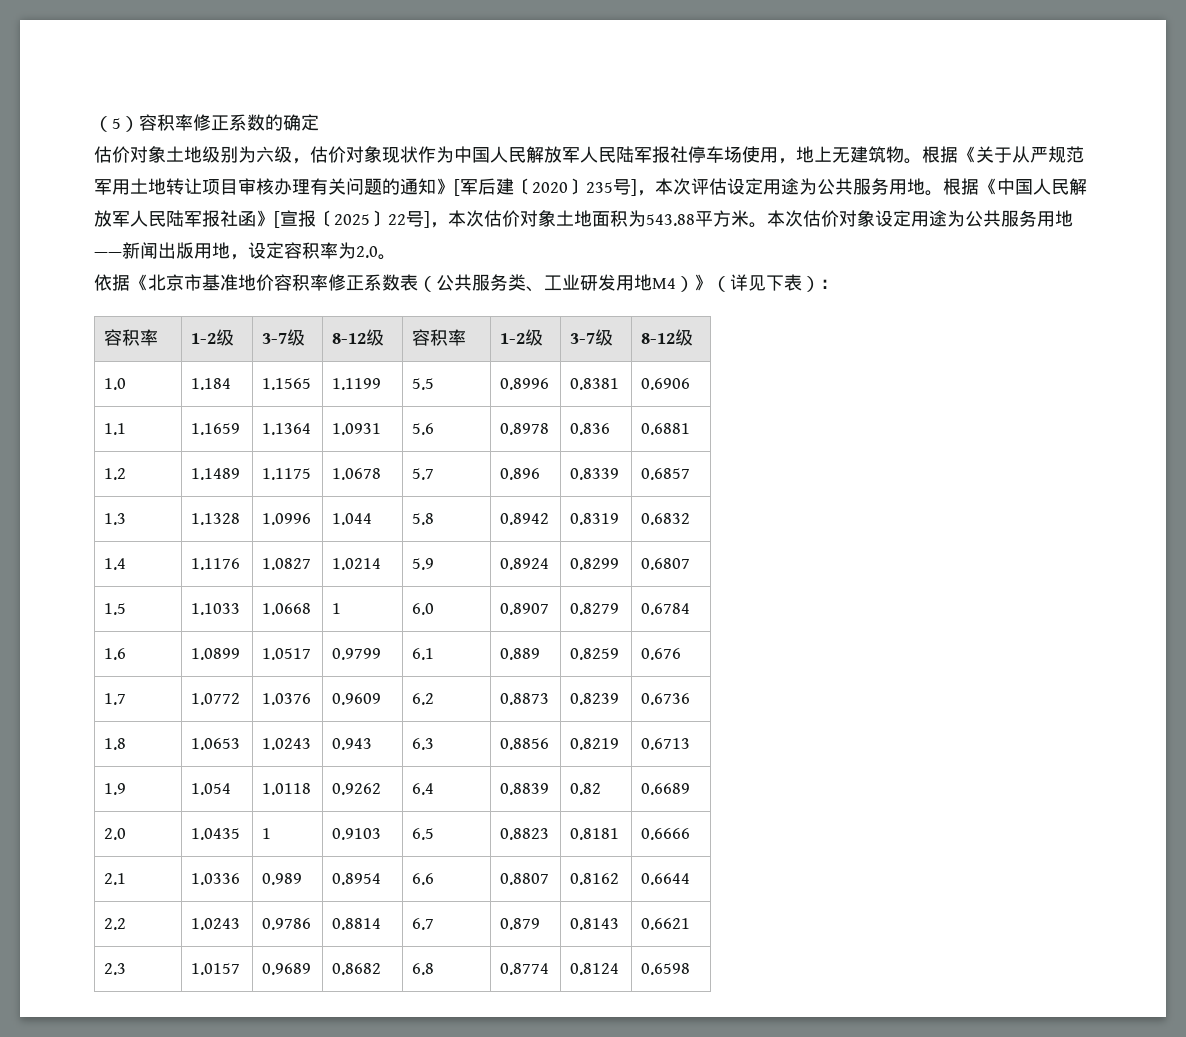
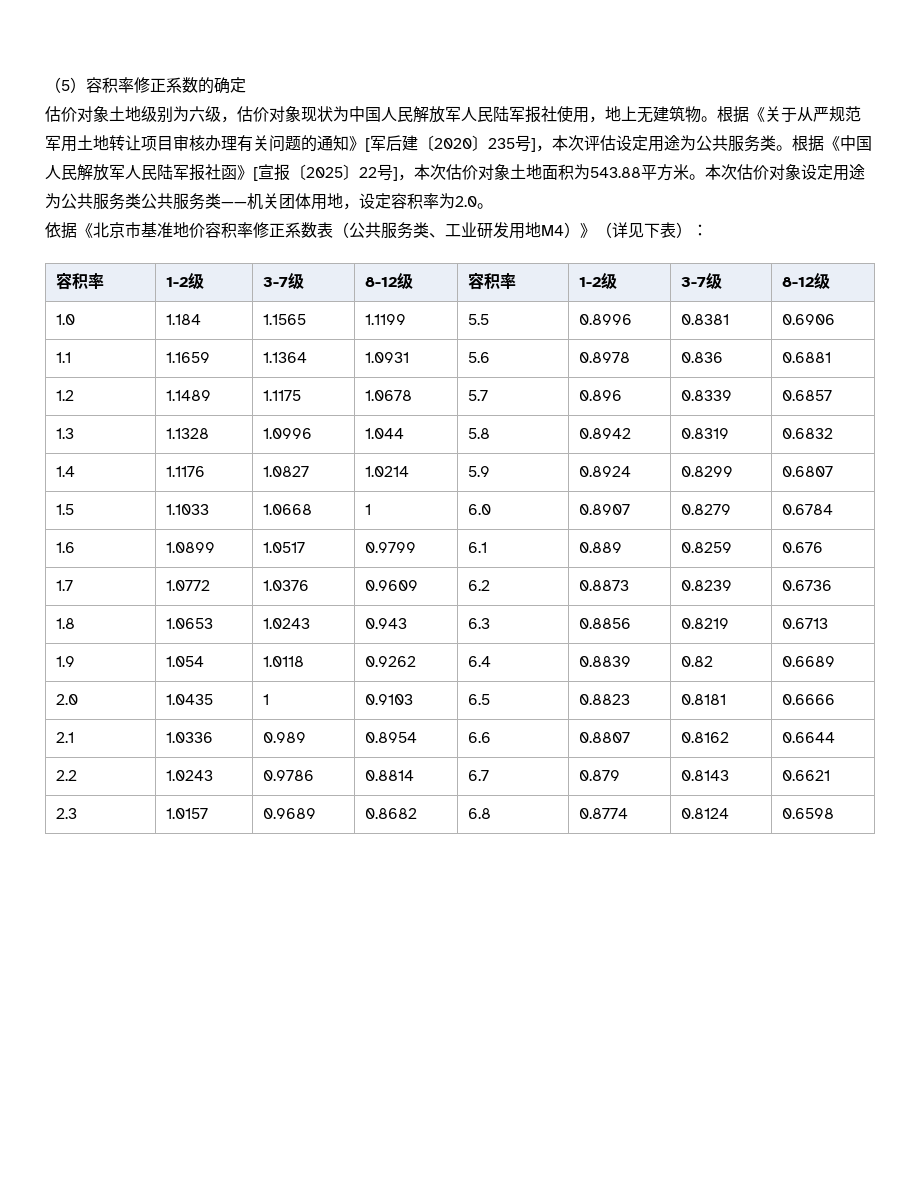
[418,146,436,163] 作 -> (333, 114) none
[688,146,742,163] 停车场 -> (557, 114) none
[889,178,925,195] 用地 -> [760,135,776,151] 类
[1037,210,1073,227] [94,242,194,259] 用地——新闻出版 -> [125,193,311,210] 类公共服务类——机关团体

